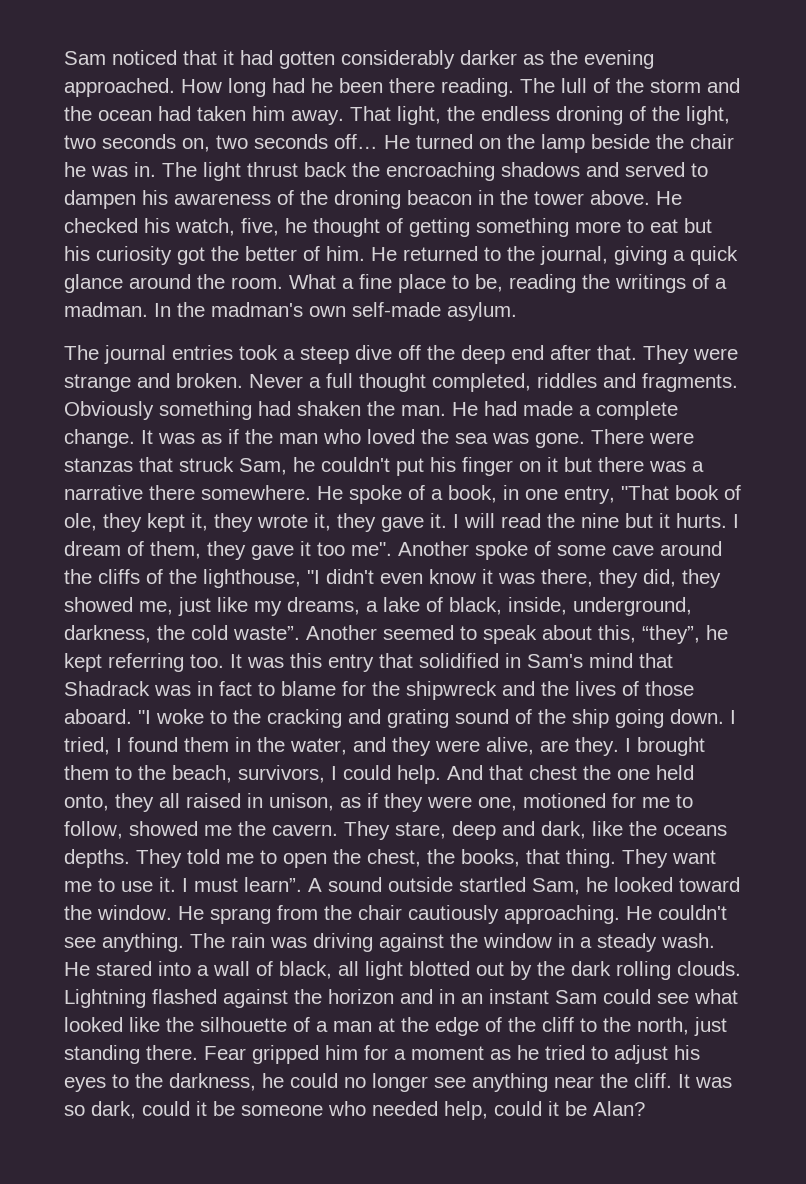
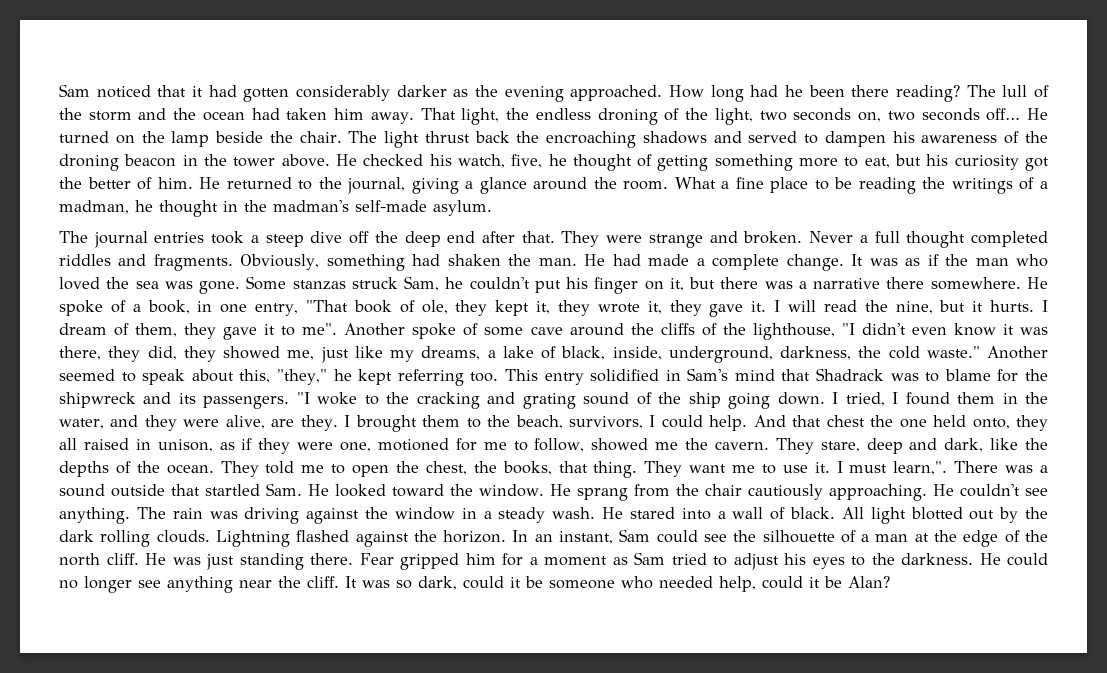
[441,78,514,97] reading. -> [895,85,960,102] reading?
[690,134,734,149] [64,162,156,177] chair he was in. -> [299,131,342,143] chair.
[650,219,678,233] eat -> [864,157,890,168] eat,
[690,246,738,265] quick -> (474, 185) none
[475,274,503,292] be, -> [834,177,853,189] be
[64,302,171,317] madman. In -> [59,200,238,217] madman, he thought in
[309,306,346,317] own -> (349, 206) none
[432,373,531,392] completed, -> [971,231,1049,247] completed
[64,401,154,420] Obviously -> [240,254,320,270] Obviously,
[591,429,694,444] [64,457,173,472] There were stanzas that -> [246,276,346,290] Some stanzas
[547,457,558,472] it -> [669,278,684,291] it,
[581,513,619,528] nine -> [895,301,933,314] nine,
[317,542,345,556] too -> [281,326,296,336] to
[233,626,300,640] waste”. -> [926,346,980,358] waste."
[642,625,700,644] “they”, -> [276,369,327,385] "they,"
[230,653,413,672] It was this entry that -> [504,369,584,385] This entry
[197,681,252,696] in fact -> (919, 377) none
[541,681,694,696] [64,709,132,724] the lives of those aboard. -> [178,393,290,409] its passengers.
[663,825,727,836] [64,849,130,868] oceans depths. -> [59,461,214,477] depths of the ocean.
[244,877,608,895] learn”. A sound outside startled Sam, he -> [893,461,1048,475] [59,483,330,497] learn,". There was a sound outside that startled Sam. He
[279,961,359,979] black, all -> [790,507,864,519] black. All
[328,989,738,1004] [64,1017,160,1032] horizon and in an instant Sam could see what looked like -> [443,529,727,544] horizon. In an instant, Sam could see
[542,1017,689,1035] cliff to the north, -> [59,553,201,566] north cliff. He was
[517,1045,539,1060] he -> [634,552,665,565] Sam
[169,1073,284,1091] darkness, he -> [901,553,1001,565] darkness. He

